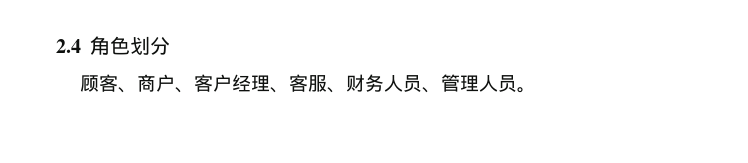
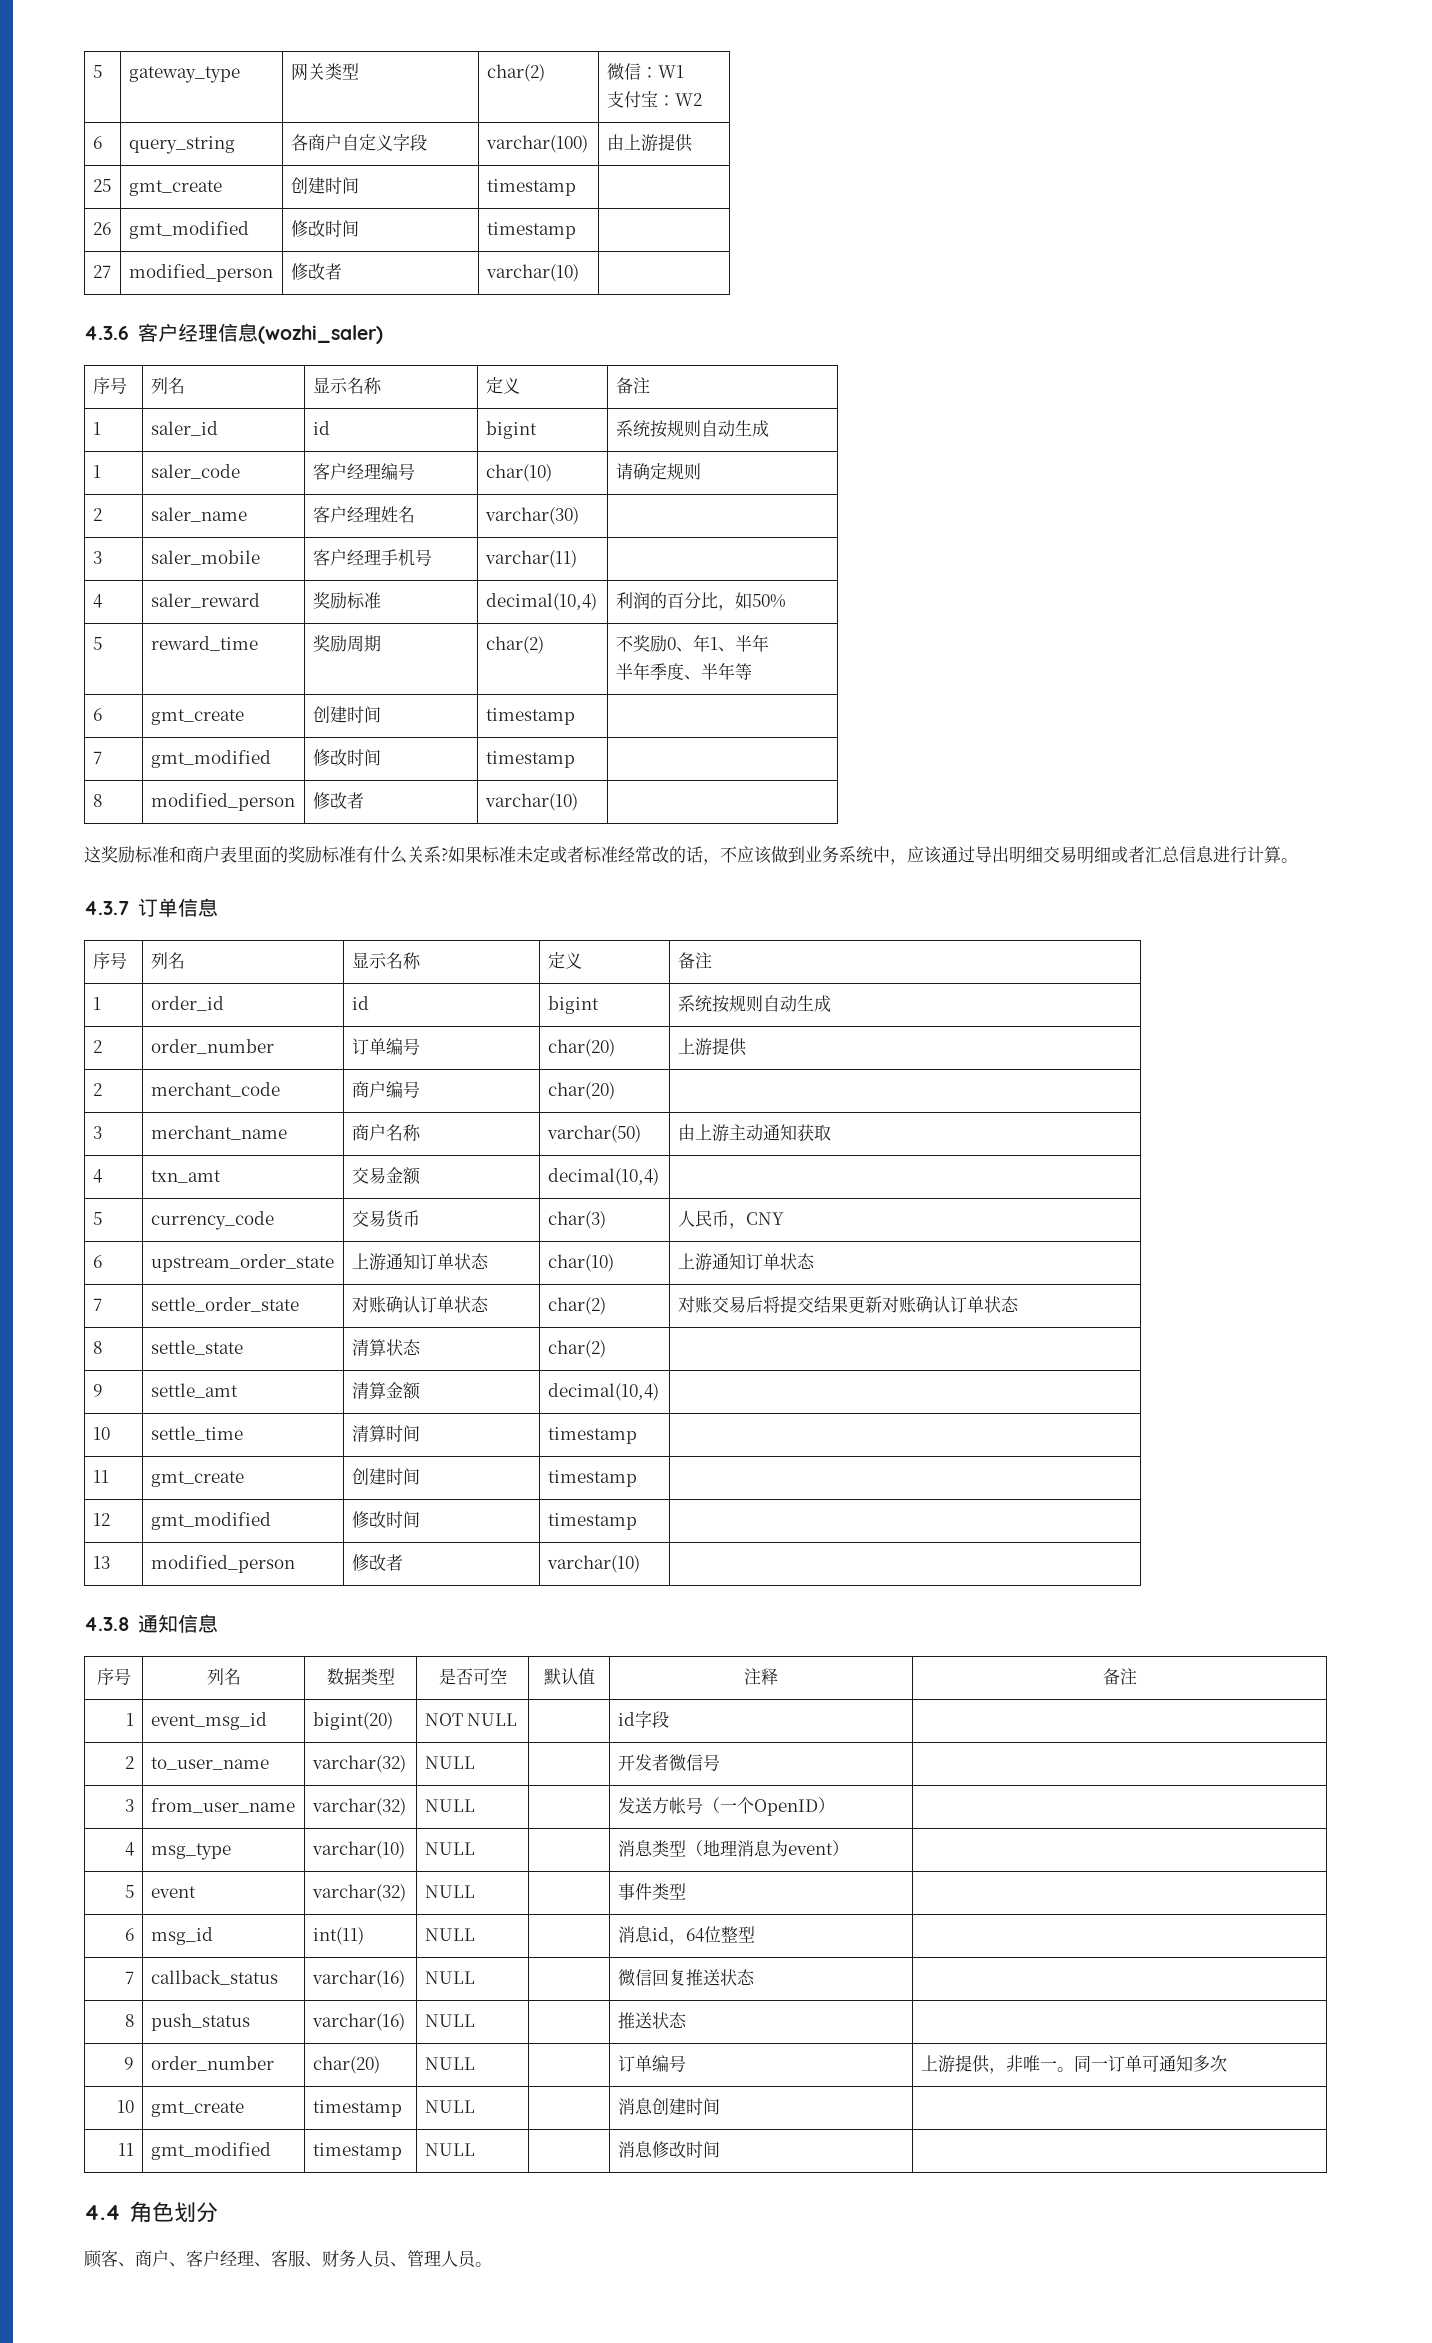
[56,39,81,53] 2.4 -> [92,65,102,78] [128,66,240,83] [290,63,359,81] [486,64,545,82] [606,63,684,80] [606,91,702,108] [92,136,102,149] [128,136,235,154] [290,134,427,151] [485,135,588,153] [606,134,693,152] [92,179,111,192] [128,180,222,196] [290,177,359,194] [486,179,576,196] [92,222,111,235] [128,221,249,239] [290,220,359,237] [486,222,576,239] [92,265,111,278] [128,264,273,282] [290,263,342,280] [485,264,579,282] [84,323,383,344] [92,377,127,394] [150,377,185,394] [312,377,382,394] [485,377,520,394] [615,377,650,394] [92,422,101,435] [150,421,218,436] [312,421,330,435] [485,421,537,439] [615,420,769,438] [92,465,101,478] [150,464,240,479] [312,463,415,480] [485,464,552,482] [615,463,701,480] [92,508,102,521] [150,507,247,522] [312,506,415,523] [484,507,579,525] [92,551,102,564] [150,550,260,565] [312,549,432,566] [484,550,577,568] [92,594,103,608] [150,593,260,608] [312,592,381,609] [485,593,597,611] [615,592,786,611] [92,637,102,650] [150,636,258,651] [312,635,381,652] [485,636,544,654] [615,634,769,652] [615,662,752,680] [92,708,102,721] [150,709,244,725] [312,706,381,723] [485,708,575,725] [92,751,102,764] [150,750,271,768] [312,749,381,766] [485,751,575,768] [92,794,102,807] [150,793,295,811] [312,792,364,809] [484,793,578,811] [84,846,1298,865] [84,898,218,917] [92,952,127,969] [150,952,185,969] [351,952,421,969] [547,952,582,969] [677,952,712,969] [92,997,101,1010] [150,996,224,1011] [351,996,369,1010] [547,996,599,1014] [677,995,831,1013] [92,1040,102,1053] [150,1039,274,1054] [351,1038,420,1055] [547,1039,615,1057] [677,1038,747,1056] [92,1083,102,1096] [150,1082,280,1097] [351,1081,420,1098] [547,1082,615,1100] [92,1126,102,1139] [150,1125,287,1140] [351,1124,421,1141] [546,1125,641,1143] [677,1124,831,1142] [92,1169,103,1183] [150,1170,221,1183] [351,1167,421,1185] [547,1168,659,1186] [92,1212,102,1225] [150,1211,274,1230] [351,1210,420,1228] [547,1211,606,1229] [677,1210,784,1229] [92,1255,102,1268] [150,1254,334,1272] [351,1253,489,1271] [547,1254,614,1272] [677,1253,815,1271] [92,1298,102,1311] [150,1297,299,1312] [351,1296,489,1313] [547,1297,606,1315] [677,1296,1019,1313] [92,1341,102,1354] [150,1340,243,1355] [351,1339,421,1356] [547,1340,606,1358] [92,1384,103,1397] [150,1383,238,1398] [351,1382,421,1400] [547,1383,659,1401] [92,1427,110,1440] [150,1426,243,1441] [351,1425,420,1442] [547,1427,637,1444] [92,1470,109,1483] [150,1471,244,1487] [351,1468,420,1485] [547,1470,637,1487] [92,1513,110,1526] [150,1512,271,1530] [351,1511,420,1528] [547,1513,637,1530] [92,1556,110,1569] [150,1555,295,1573] [351,1554,403,1571] [546,1555,640,1573] [84,1614,218,1633] [96,1668,131,1685] [206,1668,241,1685] [326,1668,395,1685] [438,1668,507,1685] [543,1668,595,1685] [744,1668,778,1685] [1102,1668,1137,1685] [126,1713,135,1726] [150,1712,267,1730] [312,1712,393,1730] [424,1713,518,1726] [617,1711,669,1728] [125,1756,135,1769] [150,1757,269,1770] [311,1755,406,1773] [424,1756,475,1769] [617,1754,720,1771] [125,1799,135,1812] [150,1798,295,1813] [311,1798,406,1816] [424,1799,475,1812] [617,1797,835,1816] [125,1842,136,1856] [150,1843,231,1860] [311,1841,405,1859] [424,1842,475,1855] [617,1840,849,1857] [125,1885,135,1898] [150,1886,196,1898] [311,1884,406,1902] [424,1885,475,1898] [617,1883,686,1900] [125,1928,135,1941] [150,1927,213,1945] [312,1927,364,1945] [424,1928,475,1941] [617,1926,755,1945] [125,1971,135,1984] [150,1970,278,1985] [311,1970,405,1988] [424,1971,475,1984] [617,1969,755,1986] [125,2014,135,2027] [150,2013,250,2031] [311,2013,405,2031] [424,2014,475,2027] [617,2012,687,2029] [124,2057,135,2070] [150,2056,274,2071] [312,2056,380,2074] [424,2057,475,2070] [617,2055,686,2072] [920,2055,1227,2074] [117,2100,135,2113] [150,2101,244,2117] [312,2100,402,2117] [424,2100,475,2113] [617,2098,720,2115] [118,2143,135,2156] [150,2142,271,2160] [312,2143,402,2160] [424,2143,475,2156] [617,2141,720,2158] [84,2205,121,2220] 5 | gateway_type | 网关类型 | char(2) | 微信：W1 // 支付宝：W2 // 6 | query_string | 各商户自定义字段 | varchar(100) | 由上游提供 // 25 | gmt_create | 创建时间 | timestamp | // 26 | gmt_modified | 修改时间 | timestamp | // 27 | modified_person | 修改者 | varchar(10) | // 4.3.6客户经理信息(wozhi_saler) // 序号 | 列名 | 显示名称 | 定义 | 备注 // 1 | saler_id | id | bigint | 系统按规则自动生成 // 1 | saler_code | 客户经理编号 | char(10) | 请确定规则 // 2 | saler_name | 客户经理姓名 | varchar(30) | // 3 | saler_mobile | 客户经理手机号 | varchar(11) | // 4 | saler_reward | 奖励标准 | decimal(10,4) | 利润的百分比，如50% // 5 | reward_time | 奖励周期 | char(2) | 不奖励0、年1、半年 // 半年季度、半年等 // 6 | gmt_create | 创建时间 | timestamp | // 7 | gmt_modified | 修改时间 | timestamp | // 8 | modified_person | 修改者 | varchar(10) | // 这奖励标准和商户表里面的奖励标准有什么关系?如果标准未定或者标准经常改的话，不应该做到业务系统中，应该通过导出明细交易明细或者汇总信息进行计算。 // 4.3.7订单信息 // 序号 | 列名 | 显示名称 | 定义 | 备注 // 1 | order_id | id | bigint | 系统按规则自动生成 // 2 | order_number | 订单编号 | char(20) | 上游提供 // 2 | merchant_code | 商户编号 | char(20) | // 3 | merchant_name | 商户名称 | varchar(50) | 由上游主动通知获取 // 4 | txn_amt | 交易金额 | decimal(10,4) | // 5 | currency_code | 交易货币 | char(3) | 人民币，CNY // 6 | upstream_order_state | 上游通知订单状态 | char(10) | 上游通知订单状态 // 7 | settle_order_state | 对账确认订单状态 | char(2) | 对账交易后将提交结果更新对账确认订单状态 // 8 | settle_state | 清算状态 | char(2) | // 9 | settle_amt | 清算金额 | decimal(10,4) | // 10 | settle_time | 清算时间 | timestamp | // 11 | gmt_create | 创建时间 | timestamp | // 12 | gmt_modified | 修改时间 | timestamp | // 13 | modified_person | 修改者 | varchar(10) | // 4.3.8通知信息 // 序号 | 列名 | 数据类型 | 是否可空 | 默认值 | 注释 | 备注 // 1 | event_msg_id | bigint(20) | NOT NULL | | id字段 | // 2 | to_user_name | varchar(32) | NULL | | 开发者微信号 | // 3 | from_user_name | varchar(32) | NULL | | 发送方帐号（一个OpenID） | // 4 | msg_type | varchar(10) | NULL | | 消息类型（地理消息为event） | // 5 | event | varchar(32) | NULL | | 事件类型 | // 6 | msg_id | int(11) | NULL | | 消息id，64位整型 | // 7 | callback_status | varchar(16) | NULL | | 微信回复推送状态 | // 8 | push_status | varchar(16) | NULL | | 推送状态 | // 9 | order_number | char(20) | NULL | | 订单编号 | 上游提供，非唯一。同一订单可通知多次 // 10 | gmt_create | timestamp | NULL | | 消息创建时间 | // 11 | gmt_modified | timestamp | NULL | | 消息修改时间 | // 4.4

